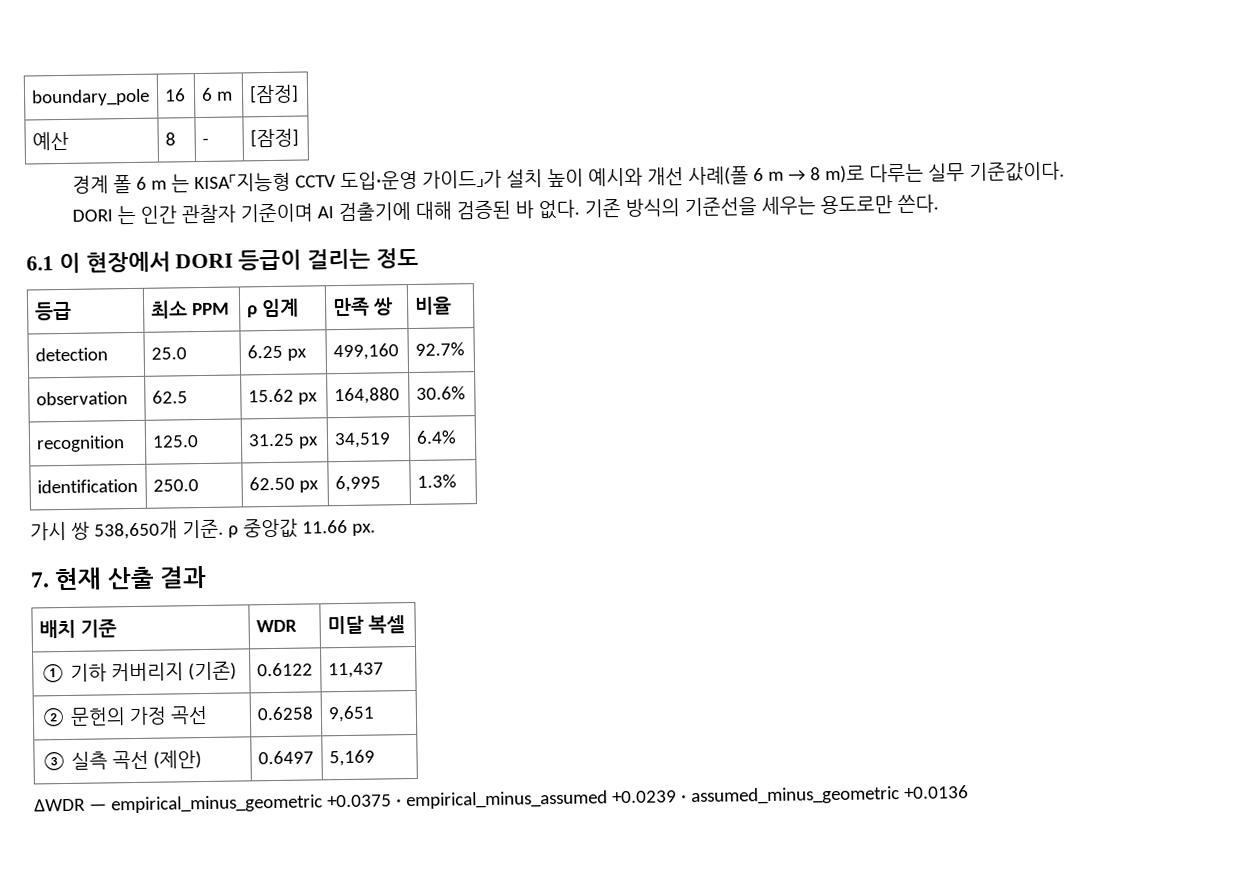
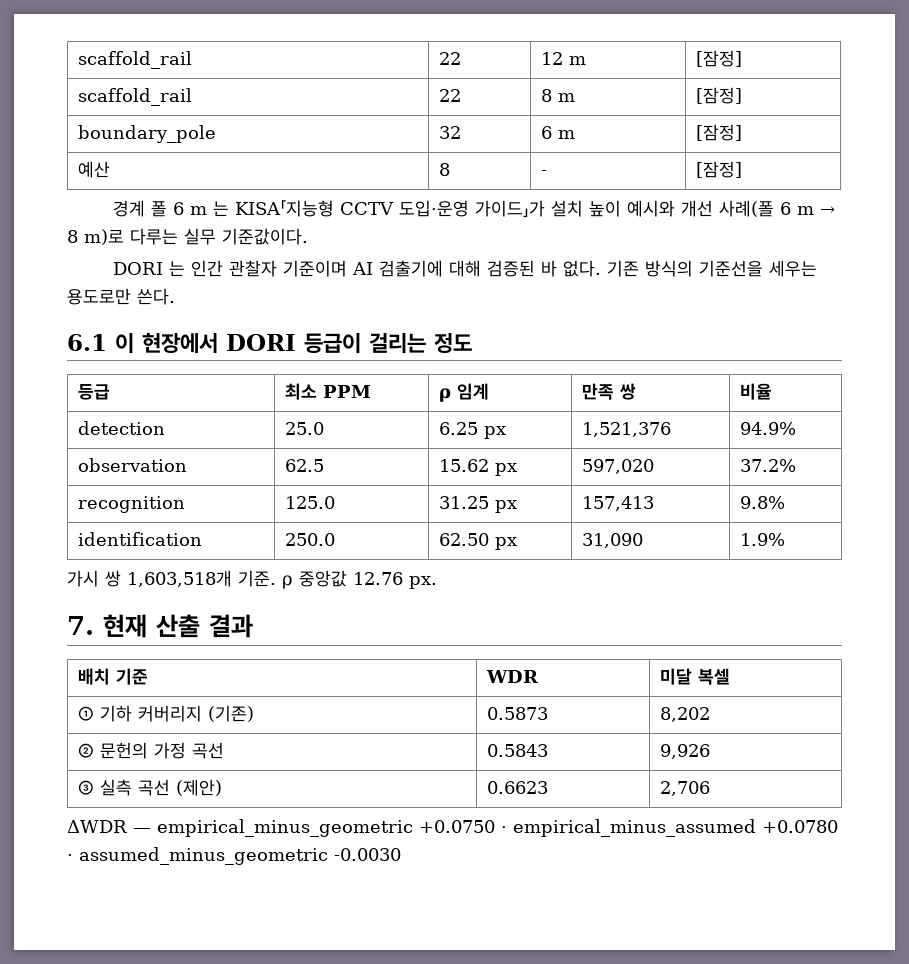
(30, 97) none -> [78,51,193,69] [439,52,462,65] [541,52,587,65] [696,50,743,67] [78,88,193,106] [439,89,462,102] [541,89,576,102] [696,87,743,104] scaffold_rail | 22 | 12 m | [잠정] // scaffold_rail | 22 | 8 m | [잠정] //
[163,88,186,102] 16 -> [439,126,462,139] 32
[332,343,399,361] [414,342,465,356] 499,160 | 92.7% -> [582,422,672,437] [740,422,797,435] 1,521,376 | 94.9%
[333,387,400,405] [415,386,466,400] 164,880 | 30.6% -> [582,459,655,474] [740,459,797,472] 597,020 | 37.2%
[333,432,391,449] [415,430,457,444] 34,519 | 6.4% -> [582,496,655,511] [740,496,786,509] 157,413 | 9.8%
[334,475,381,493] [416,474,457,488] 6,995 | 1.3% -> [582,533,644,548] [740,533,786,546] 31,090 | 1.9%
[93,520,178,540] 538,650개 -> [127,570,232,587] 1,603,518개
[301,519,348,534] 11.66 -> [353,572,403,585] 12.76
[256,662,313,677] [327,662,384,679] 0.6122 | 11,437 -> [487,707,549,720] [660,707,711,722] 0.5873 | 8,202
[256,706,314,721] [327,705,375,723] 0.6258 | 9,651 -> [487,744,549,757] [660,744,711,759] 0.5843 | 9,926
[257,750,314,765] [328,749,375,767] 0.6497 | 5,169 -> [487,781,549,794] [660,781,711,796] 0.6623 | 2,706
[326,794,392,808] +0.0375 -> [419,820,495,833] +0.0750
[611,790,677,804] +0.0239 -> [762,820,838,833] +0.0780
[903,785,969,800] +0.0136 -> [334,848,401,861] -0.0030

